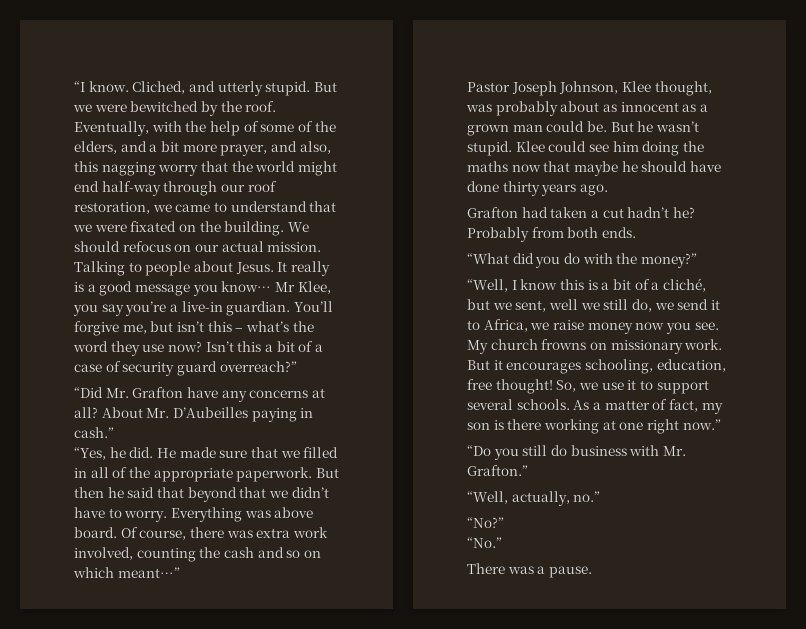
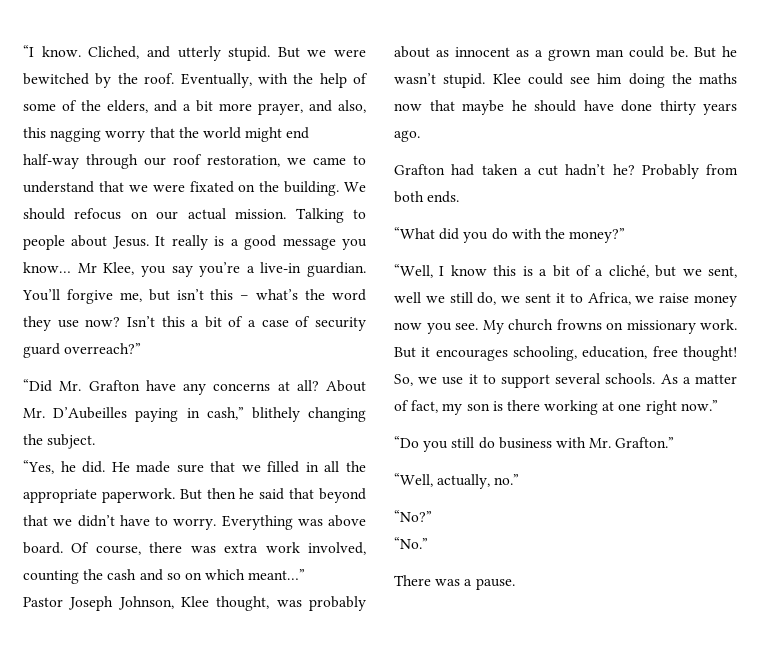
[74,427,114,438] cash.” -> [206,407,366,422] [23,434,96,449] cash,” blithely changing the subject.
[112,467,128,478] of -> (340, 466) none
[677,299,709,310] send -> [525,293,552,303] sent

